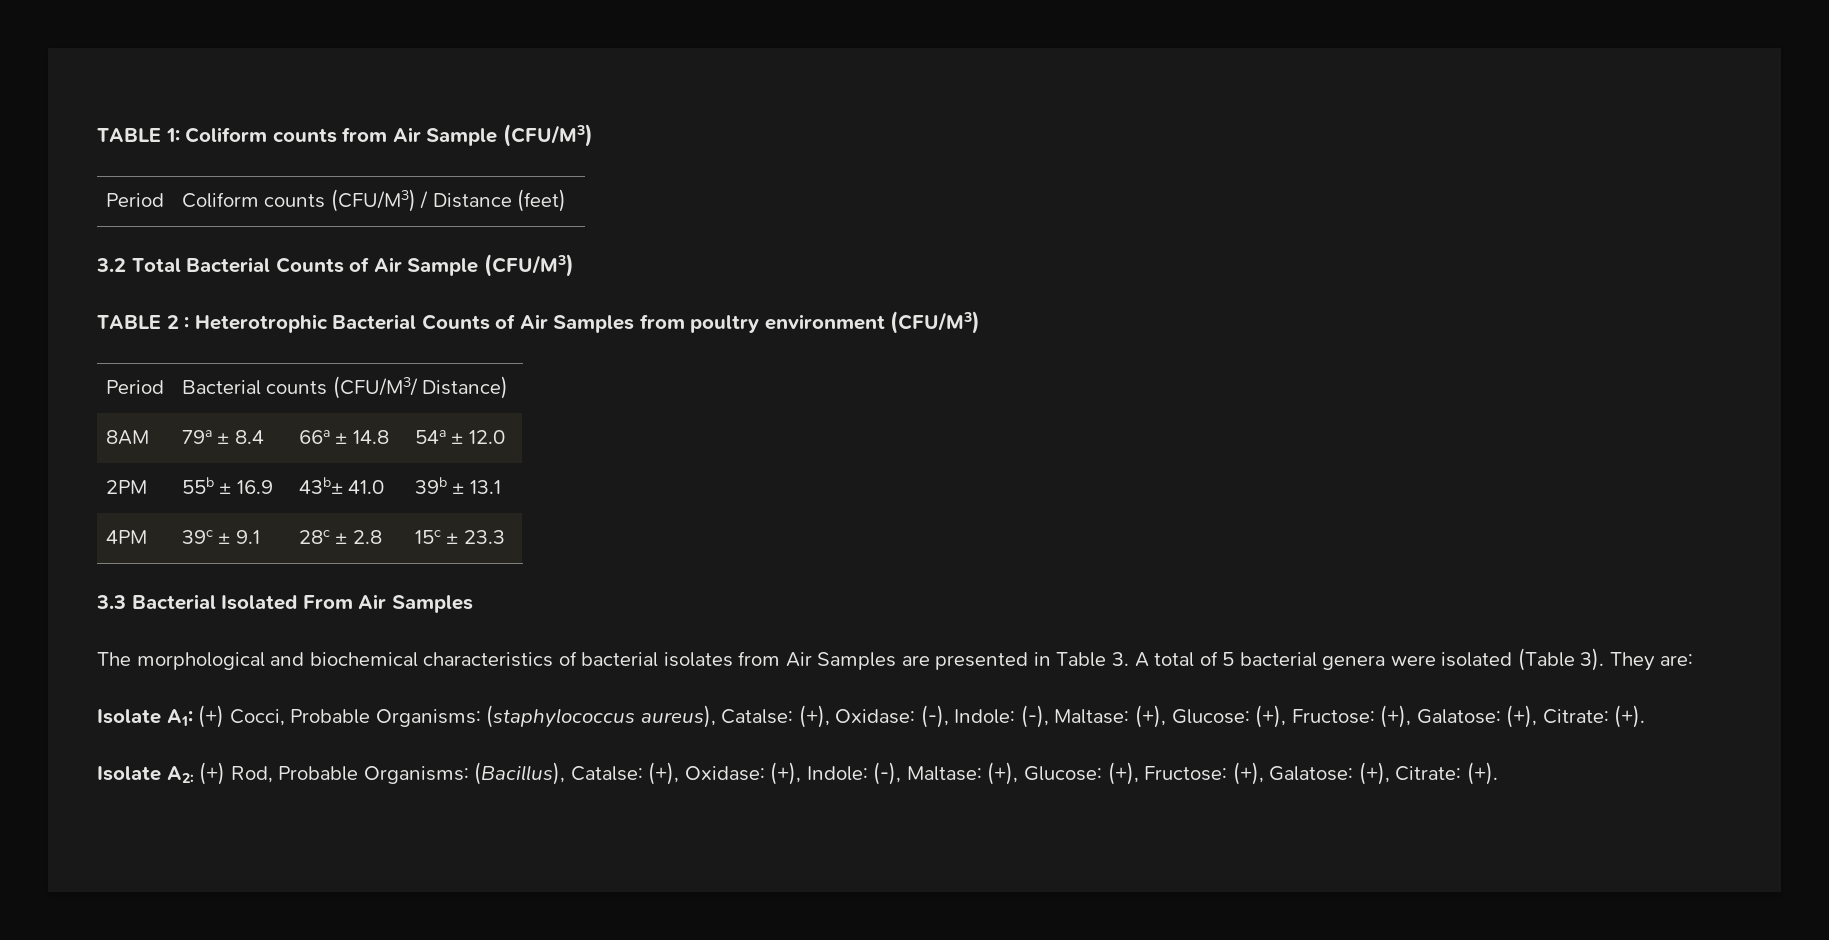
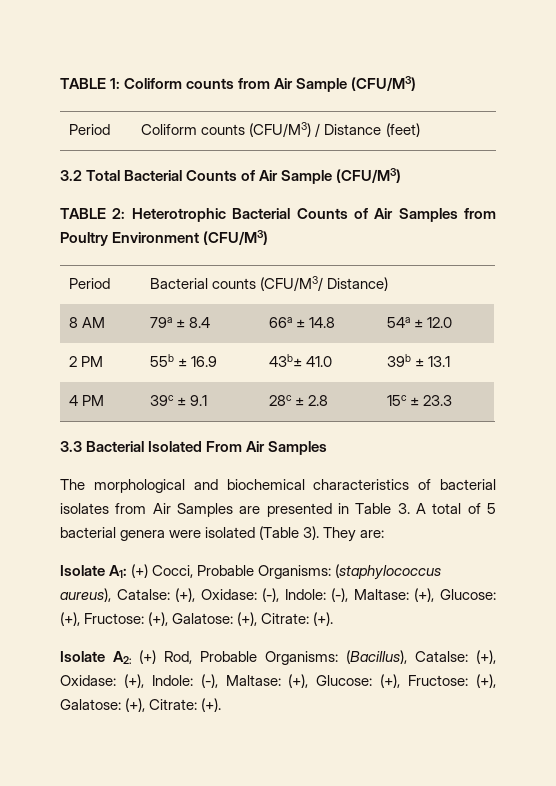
[166,315,190,329] 2 : -> [112,208,126,219] 2:
[690,314,885,333] poultry environment -> [60,232,200,246] Poultry Environment
[105,430,149,445] 8AM -> [69,317,106,328] 8 AM
[105,480,147,494] 2PM -> [69,356,104,367] 2 PM
[105,530,147,544] 4PM -> [69,395,105,406] 4 PM

